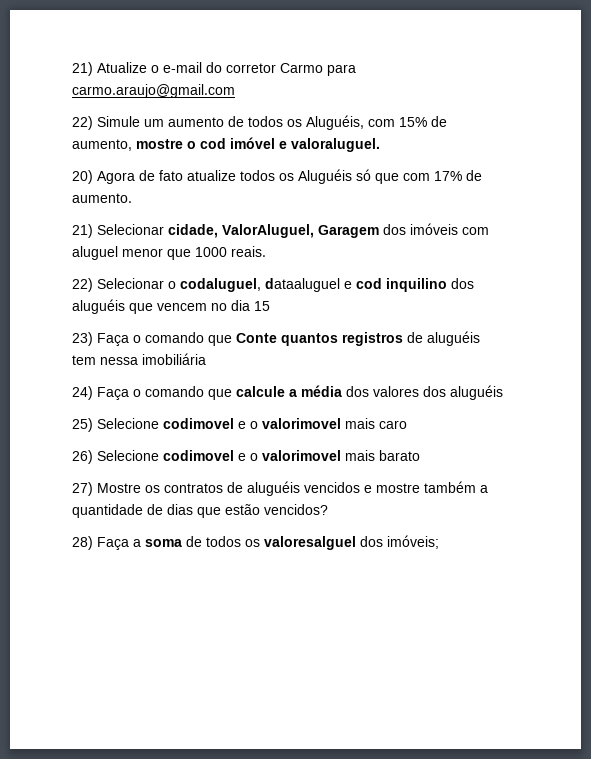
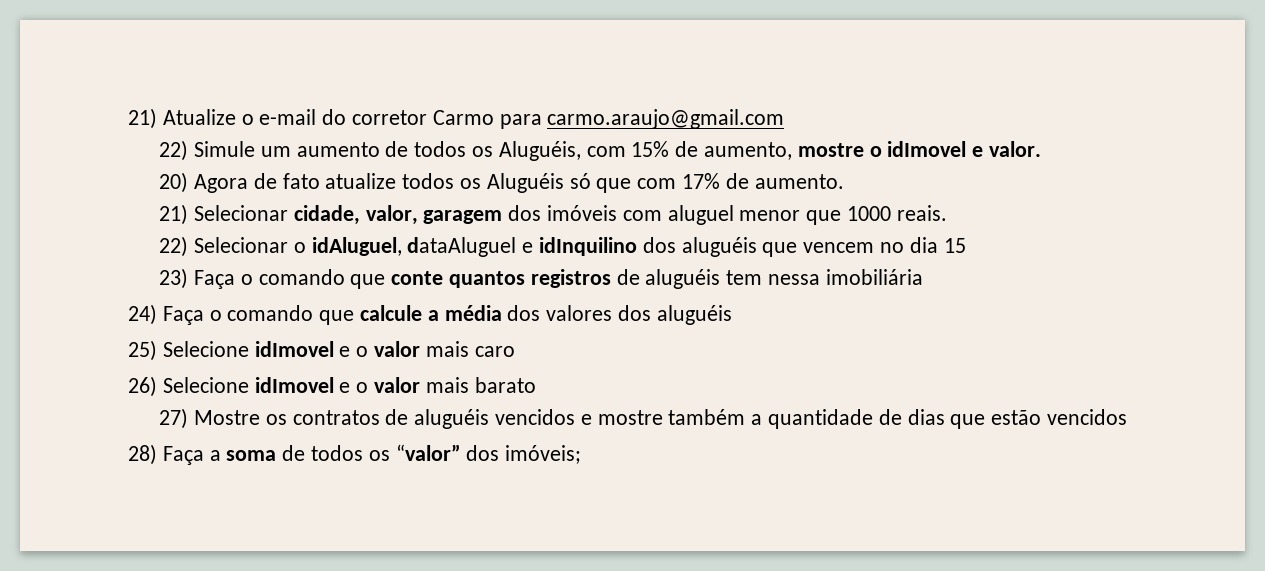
[200,137,380,152] cod imóvel e valoraluguel. -> [887,141,1041,157] idImovel e valor.
[222,224,379,238] ValorAluguel, Garagem -> [365,205,503,225] valor, garagem
[180,278,447,292] codaluguel, dataaluguel e cod inquilino -> [311,237,637,257] idAluguel, dataAluguel e idInquilino
[236,333,277,343] Conte -> [391,271,444,285] conte
[163,418,341,429] codimovel e o valorimovel -> [254,341,421,357] idImovel e o valor
[163,450,341,461] codimovel e o valorimovel -> [254,377,421,393] idImovel e o valor
[264,504,328,515] vencidos? -> [1046,409,1127,425] vencidos
[264,536,356,550] valoresalguel -> [395,444,461,461] “valor”

